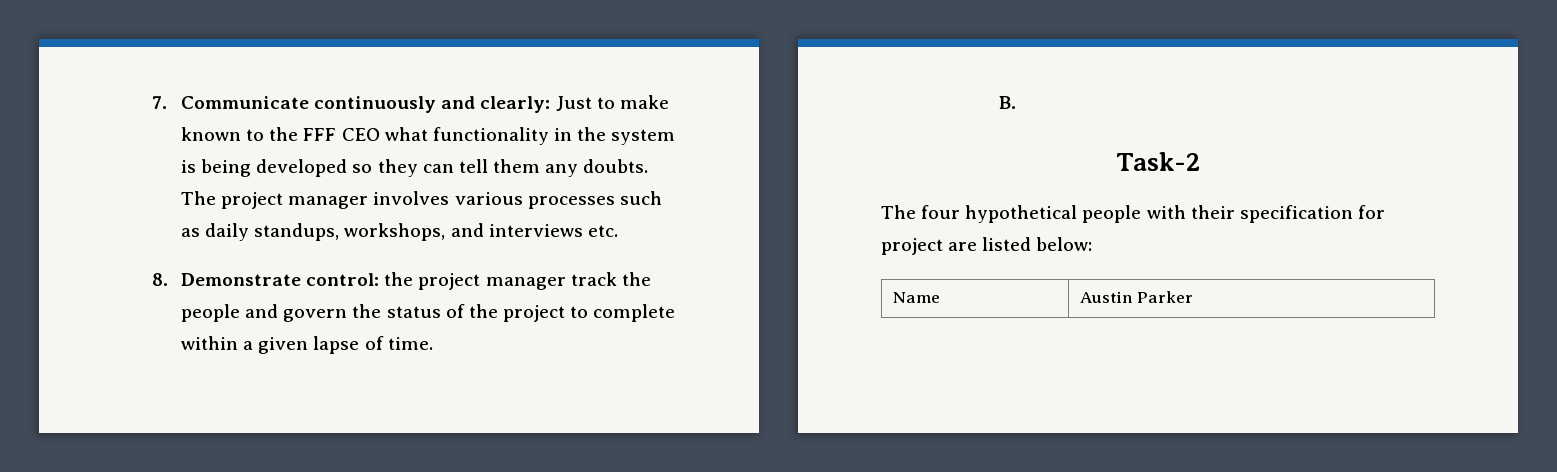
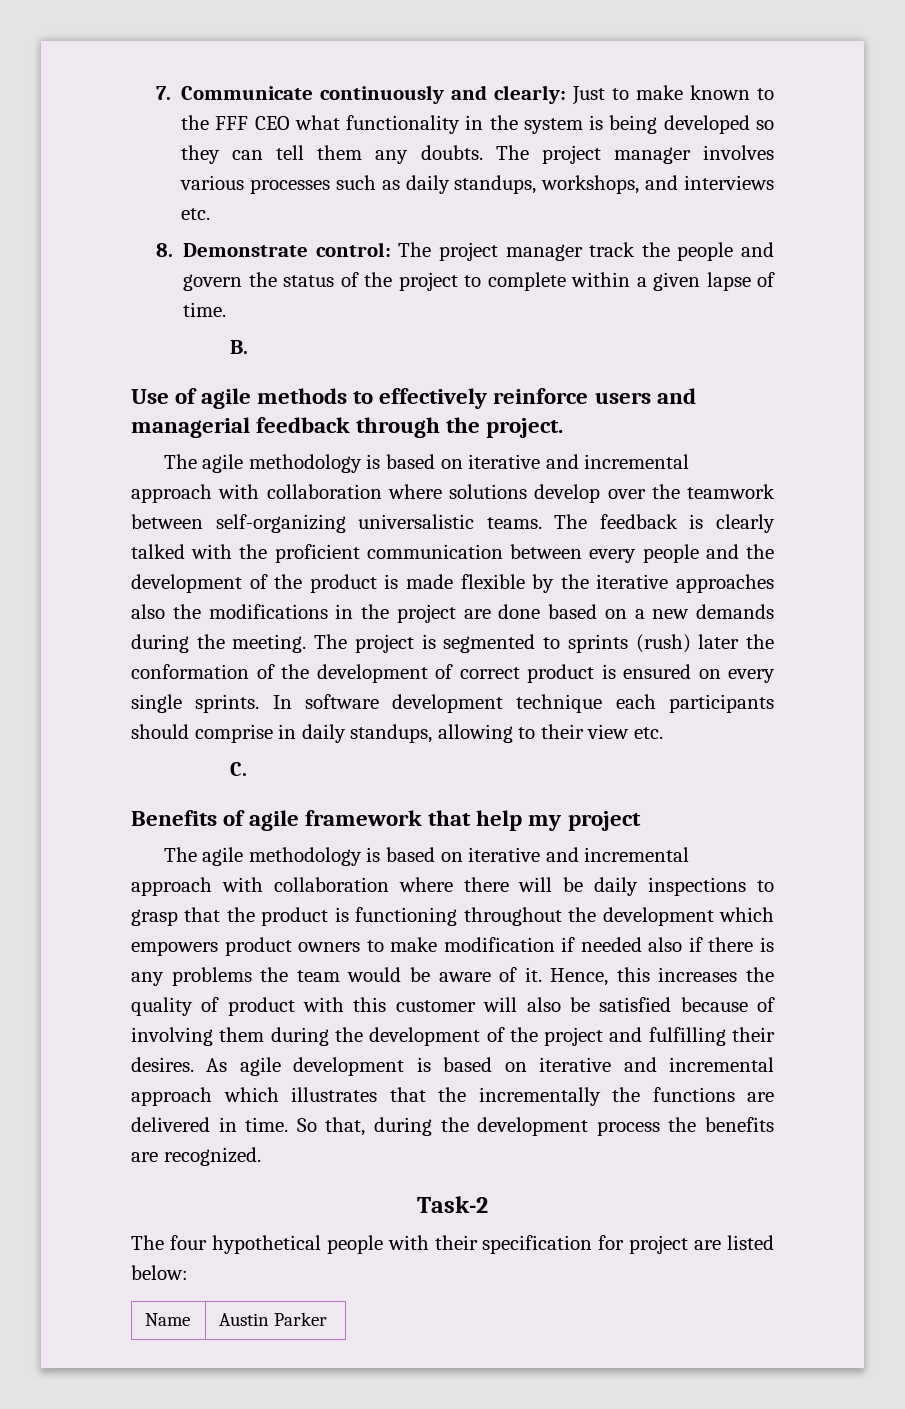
[384,272,414,286] the -> [398,242,432,257] The
(1017, 102) none -> [131,388,696,409] [131,417,564,438] [163,454,690,473] [131,484,775,503] [131,514,775,533] [131,544,774,563] [131,574,775,593] [131,604,774,623] [131,634,775,653] [131,664,775,683] [131,694,774,713] [131,724,663,743] [230,762,248,776] [131,810,641,831] [163,847,690,866] [131,877,775,896] [131,907,775,926] [131,937,774,956] [131,967,774,986] [131,997,775,1016] [131,1027,775,1046] [131,1057,775,1076] [131,1087,774,1106] [131,1117,775,1136] [131,1147,261,1166] // Use of agile methods to effectively reinforce users and managerial feedback through the project. // The agile methodology is based on iterative and incremental approach with collaboration where solutions develop over the teamwork between self-organizing universalistic teams. The feedback is clearly talked with the proficient communication between every people and the development of the product is made flexible by the iterative approaches also the modifications in the project are done based on a new demands during the meeting. The project is segmented to sprints (rush) later the conformation of the development of correct product is ensured on every single sprints. In software development technique each participants should comprise in daily standups, allowing to their view etc. // C. // Benefits of agile framework that help my project // The agile methodology is based on iterative and incremental approach with collaboration where there will be daily inspections to grasp that the product is functioning throughout the development which empowers product owners to make modification if needed also if there is any problems the team would be aware of it. Hence, this increases the quality of product with this customer will also be satisfied because of involving them during the development of the project and fulfilling their desires. As agile development is based on iterative and incremental approach which illustrates that the incrementally the functions are delivered in time. So that, during the development process the benefits are recognized.

